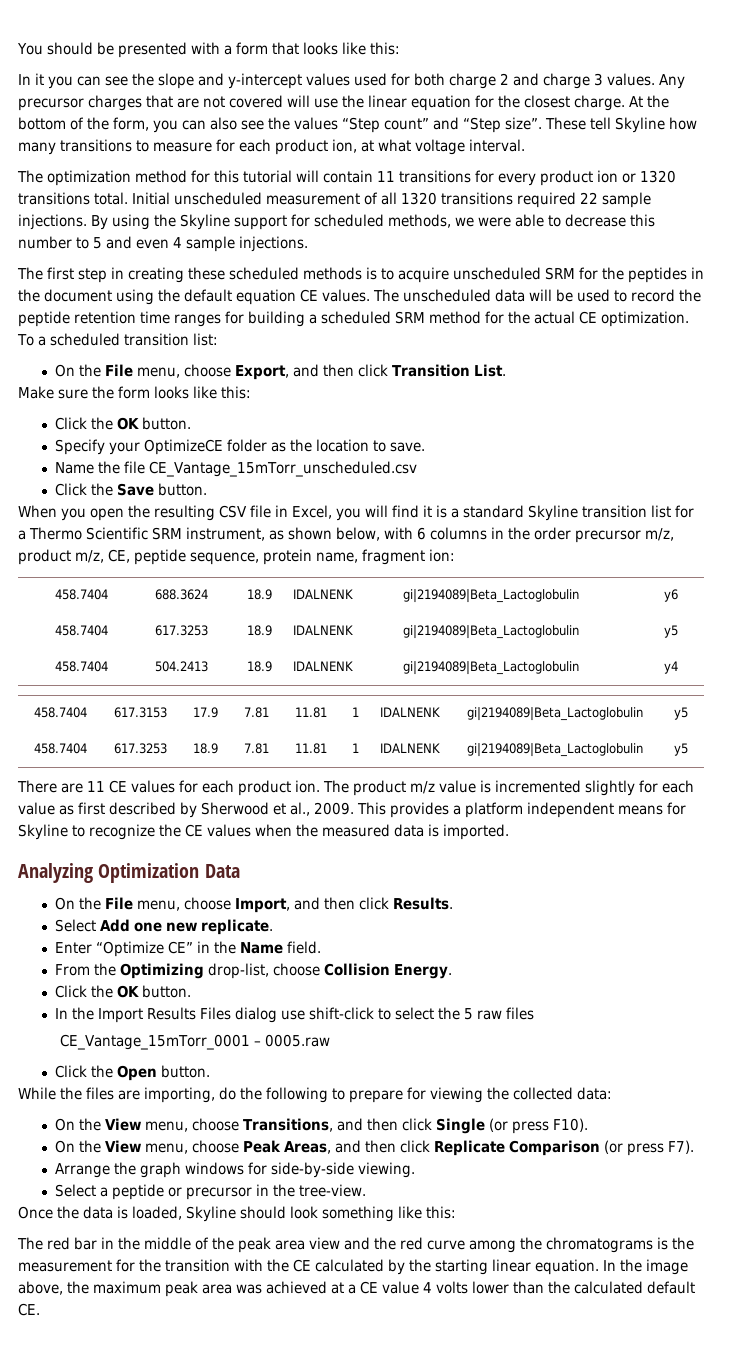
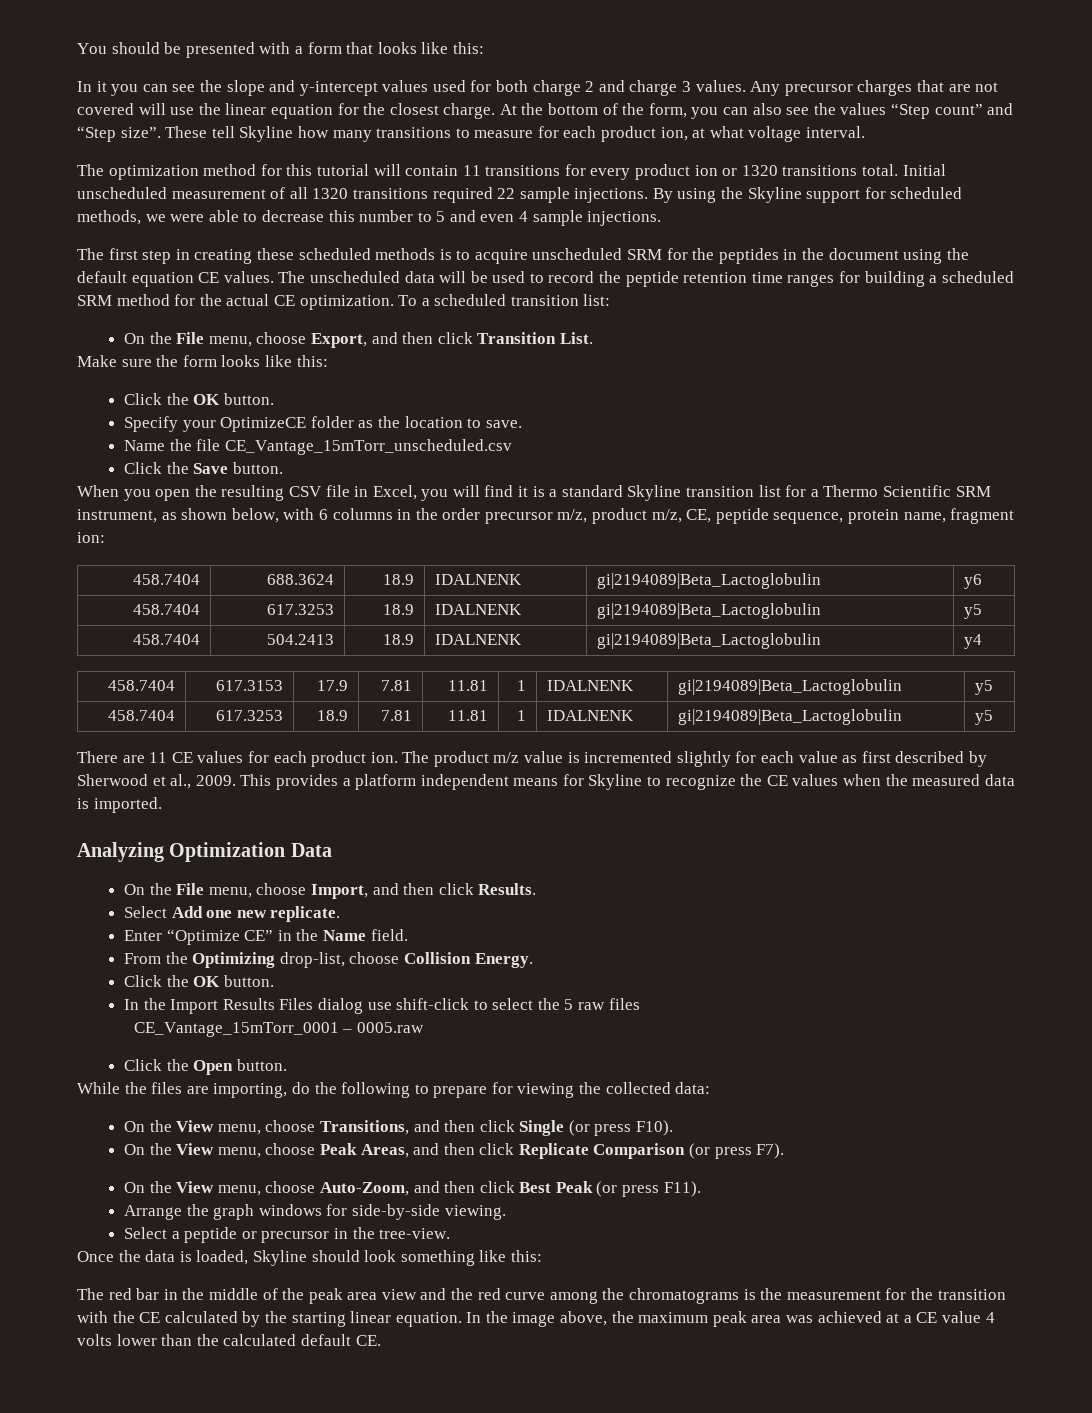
(694, 1147) none -> [123,1181,701,1197] // On the View menu, choose Auto-Zoom, and then click Best Peak (or press F11).

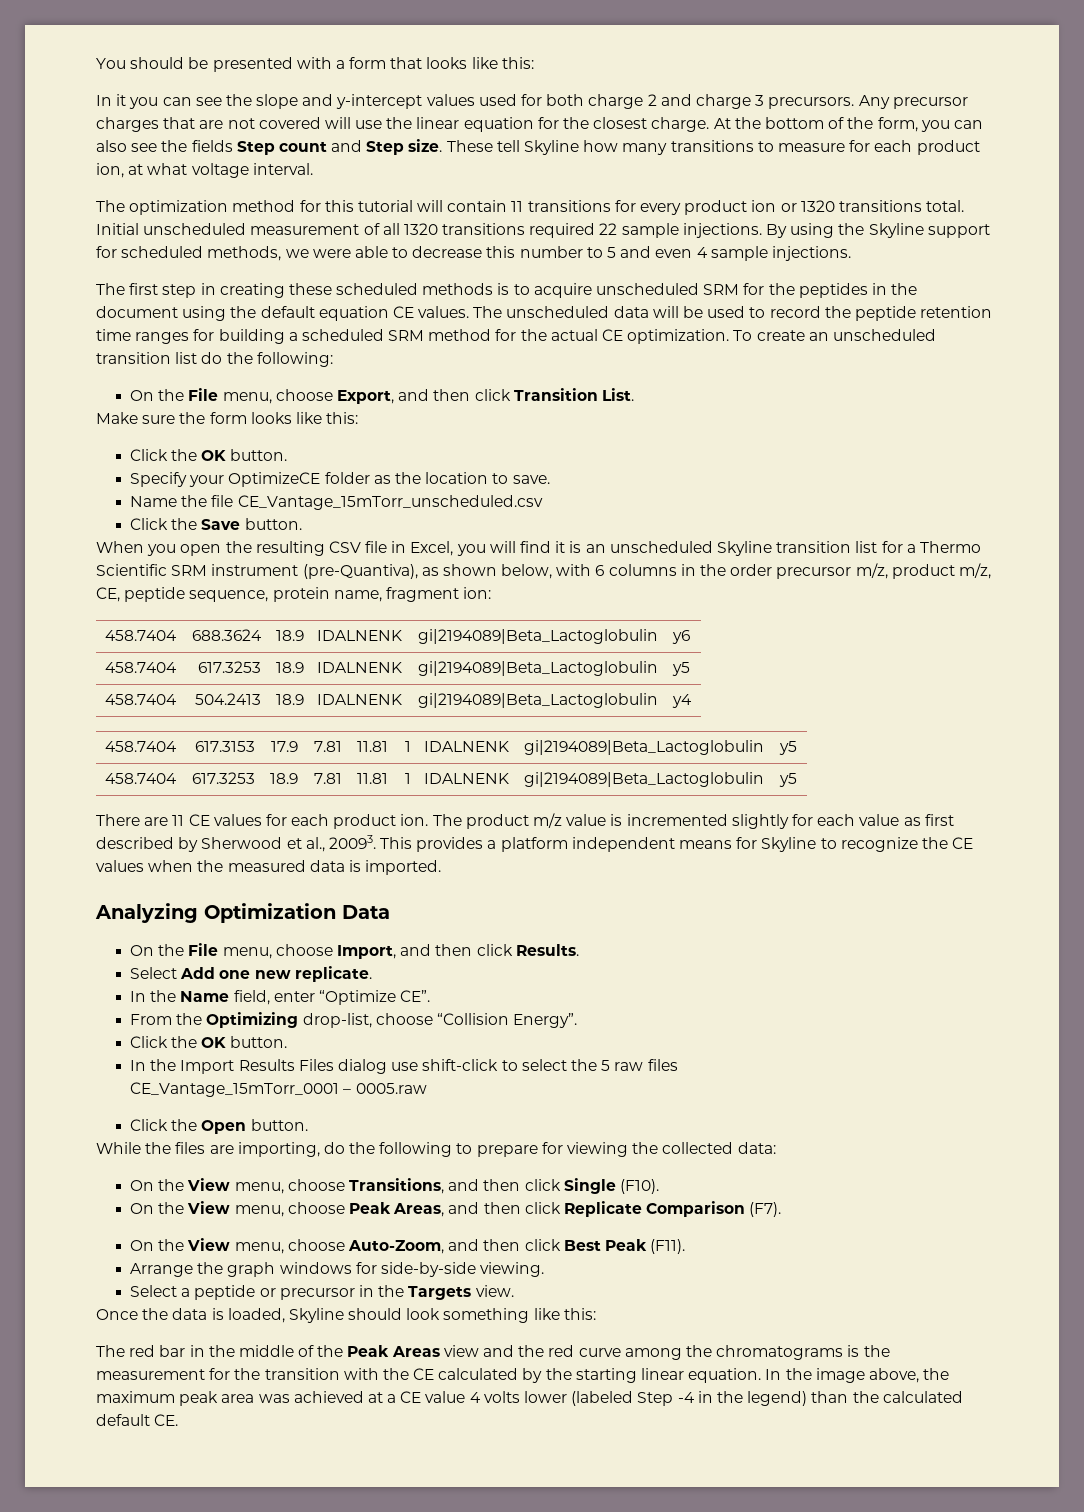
[695,80,746,92] values. -> [768,97,855,109] precursors.
[840,103,1014,119] [77,126,161,142] values “Step count” and “Step size”. -> [191,139,443,155] fields Step count and Step size.
[421,294,611,306] a scheduled transition list: -> [756,329,936,341] [96,352,333,367] create an unscheduled transition list do the following:
[549,485,623,497] a standard -> [585,541,713,553] an unscheduled
[77,509,157,523] instrument, -> [211,564,418,579] instrument (pre-Quantiva),
[195,775,236,786] 2009. -> [328,835,376,849] 20093.
[123,929,408,945] Enter “Optimize CE” in the Name field. -> [130,990,431,1005] In the Name field, enter “Optimize CE”.
[403,952,533,968] Collision Energy. -> [437,1013,578,1028] “Collision Energy”.
[568,1120,674,1136] (or press F10). -> [619,1179,659,1194] (F10).
[689,1143,785,1159] (or press F7). -> [749,1202,782,1217] (F7).
[596,1181,701,1197] (or press F11). -> [650,1239,686,1254] (F11).
[379,1228,451,1239] tree-view. -> [408,1285,514,1300] Targets view.
[308,1288,378,1304] peak area -> [347,1345,440,1357] Peak Areas
(157, 1340) none -> [571,1391,808,1406] (labeled Step -4 in the legend)

